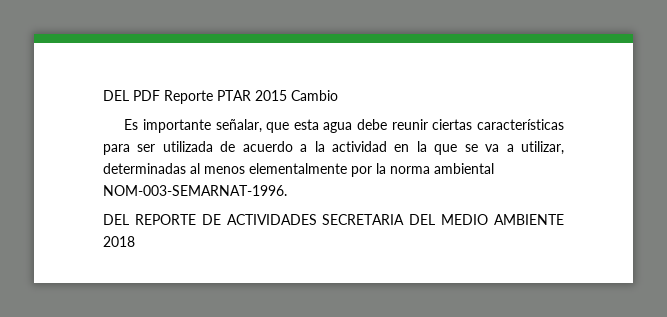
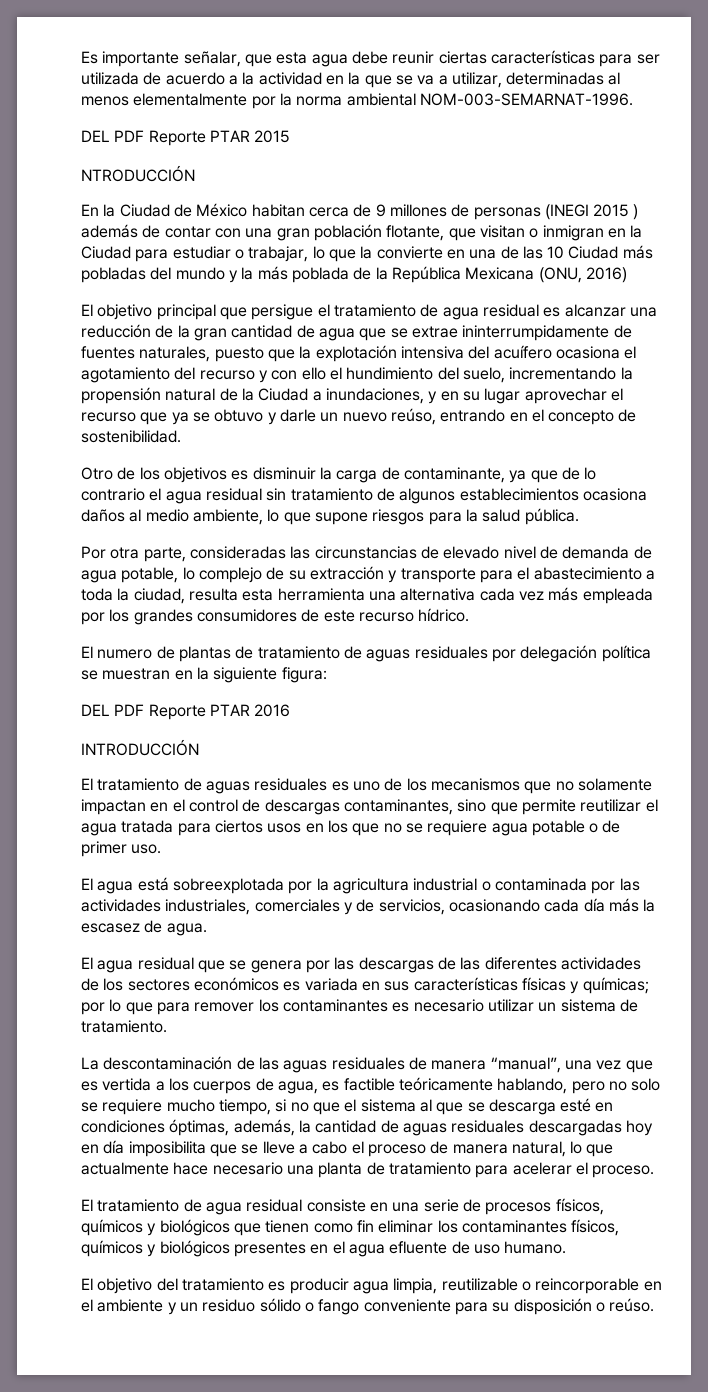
[103,90,338,104] DEL PDF Reporte PTAR 2015 Cambio // -> (81, 57) none
[134,214,564,225] [103,236,135,247] REPORTE DE ACTIVIDADES SECRETARIA DEL MEDIO AMBIENTE 2018 -> [114,130,291,146] [81,165,195,182] [81,203,639,220] [81,224,643,241] [81,245,653,262] [81,266,627,283] [81,304,657,320] [81,324,632,341] [81,345,637,362] [81,367,633,383] [81,387,623,404] [81,408,637,425] [81,430,181,443] [81,467,597,483] [81,488,647,504] [81,508,579,525] [81,546,652,562] [81,566,655,583] [81,587,653,604] [81,608,470,625] [81,645,651,662] [81,667,327,683] [81,704,291,720] [81,739,199,756] [81,778,652,794] [81,799,658,815] [81,820,621,836] [81,841,162,857] [81,877,640,894] [81,898,656,915] [81,920,207,936] [81,957,641,973] [81,977,649,994] [81,999,638,1015] [81,1020,167,1033] [81,1056,653,1073] [81,1077,661,1094] [81,1098,614,1115] [81,1119,653,1136] [81,1140,614,1157] [81,1162,655,1178] [81,1198,604,1215] [81,1219,620,1236] [81,1240,567,1257] [81,1278,662,1294] [81,1298,655,1315] PDF Reporte PTAR 2015 // NTRODUCCIÓN // En la Ciudad de México habitan cerca de 9 millones de personas (INEGI 2015 ) además de contar con una gran población flotante, que visitan o inmigran en la Ciudad para estudiar o trabajar, lo que la convierte en una de las 10 Ciudad más pobladas del mundo y la más poblada de la República Mexicana (ONU, 2016) // El objetivo principal que persigue el tratamiento de agua residual es alcanzar una reducción de la gran cantidad de agua que se extrae ininterrumpidamente de fuentes naturales, puesto que la explotación intensiva del acuífero ocasiona el agotamiento del recurso y con ello el hundimiento del suelo, incrementando la propensión natural de la Ciudad a inundaciones, y en su lugar aprovechar el recurso que ya se obtuvo y darle un nuevo reúso, entrando en el concepto de sostenibilidad. // Otro de los objetivos es disminuir la carga de contaminante, ya que de lo contrario el agua residual sin tratamiento de algunos establecimientos ocasiona daños al medio ambiente, lo que supone riesgos para la salud pública. // Por otra parte, consideradas las circunstancias de elevado nivel de demanda de agua potable, lo complejo de su extracción y transporte para el abastecimiento a toda la ciudad, resulta esta herramienta una alternativa cada vez más empleada por los grandes consumidores de este recurso hídrico. // El numero de plantas de tratamiento de aguas residuales por delegación política se muestran en la siguiente figura: // DEL PDF Reporte PTAR 2016 // INTRODUCCIÓN // El tratamiento de aguas residuales es uno de los mecanismos que no solamente impactan en el control de descargas contaminantes, sino que permite reutilizar el agua tratada para ciertos usos en los que no se requiere agua potable o de primer uso. // El agua está sobreexplotada por la agricultura industrial o contaminada por las actividades industriales, comerciales y de servicios, ocasionando cada día más la escasez de agua. // El agua residual que se genera por las descargas de las diferentes actividades de los sectores económicos es variada en sus características físicas y químicas; por lo que para remover los contaminantes es necesario utilizar un sistema de tratamiento. // La descontaminación de las aguas residuales de manera “manual”, una vez que es vertida a los cuerpos de agua, es factible teóricamente hablando, pero no solo se requiere mucho tiempo, si no que el sistema al que se descarga esté en condiciones óptimas, además, la cantidad de aguas residuales descargadas hoy en día imposibilita que se lleve a cabo el proceso de manera natural, lo que actualmente hace necesario una planta de tratamiento para acelerar el proceso. // El tratamiento de agua residual consiste en una serie de procesos físicos, químicos y biológicos que tienen como fin eliminar los contaminantes físicos, químicos y biológicos presentes en el agua efluente de uso humano. // El objetivo del tratamiento es producir agua limpia, reutilizable o reincorporable en el ambiente y un residuo sólido o fango conveniente para su disposición o reúso.

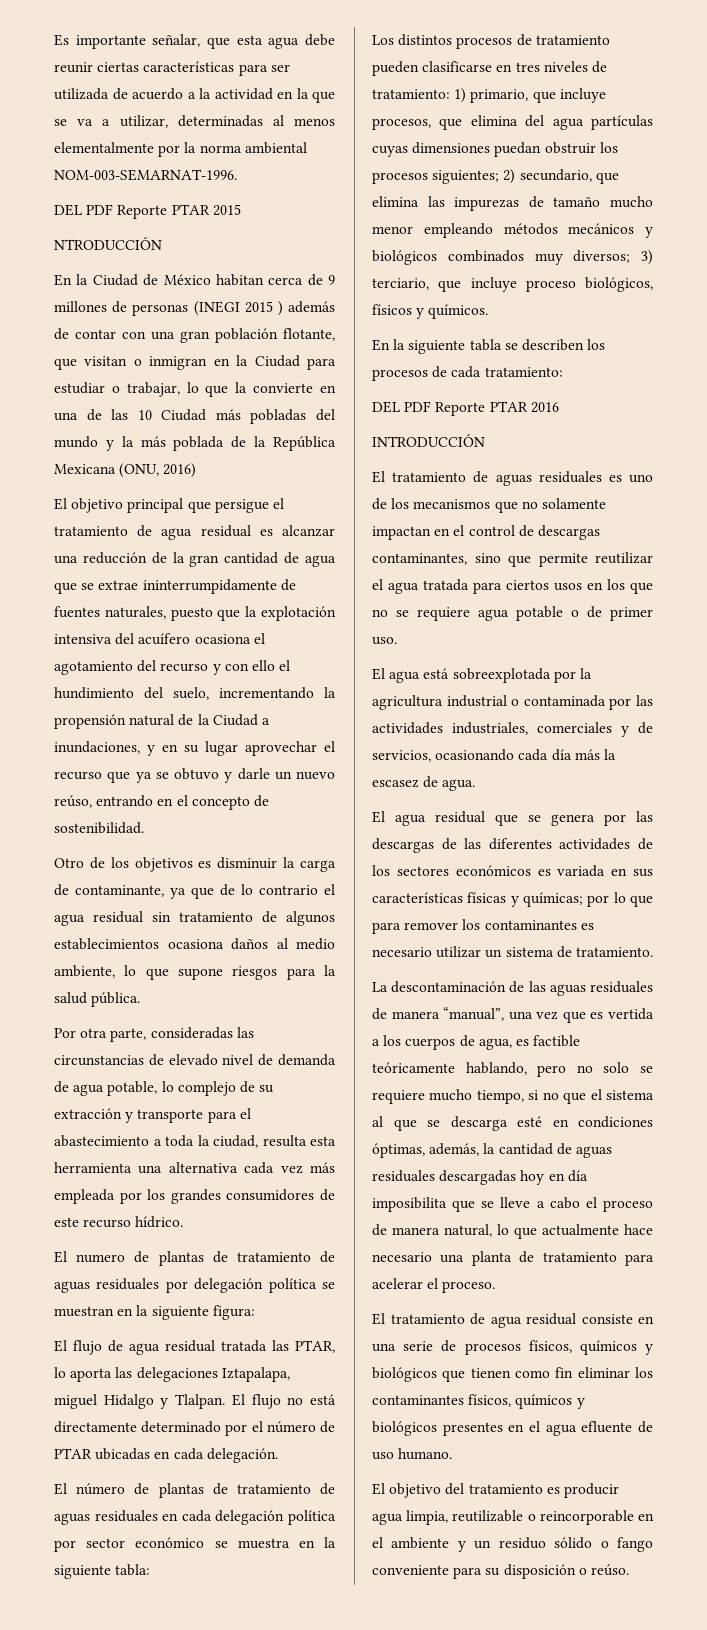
(327, 675) none -> [54,1340,335,1355] [54,1367,290,1382] [54,1394,336,1409] [54,1421,335,1436] [54,1448,278,1463] [54,1483,335,1498] [54,1510,336,1525] [54,1537,336,1552] [54,1564,151,1579] [372,34,610,49] [372,61,607,76] [372,88,606,103] [372,115,653,130] [372,142,618,157] [372,169,619,184] [372,196,653,211] [372,223,653,238] [372,250,653,265] [372,277,653,292] [372,304,489,319] [372,339,606,354] [372,366,563,381] // El flujo de agua residual tratada las PTAR, lo aporta las delegaciones Iztapalapa, miguel Hidalgo y Tlalpan. El flujo no está directamente determinado por el número de PTAR ubicadas en cada delegación. // El número de plantas de tratamiento de aguas residuales en cada delegación política por sector económico se muestra en la siguiente tabla: // Los distintos procesos de tratamiento pueden clasificarse en tres niveles de tratamiento: 1) primario, que incluye procesos, que elimina del agua partículas cuyas dimensiones puedan obstruir los procesos siguientes; 2) secundario, que elimina las impurezas de tamaño mucho menor empleando métodos mecánicos y biológicos combinados muy diversos; 3) terciario, que incluye proceso biológicos, físicos y químicos. // En la siguiente tabla se describen los procesos de cada tratamiento:

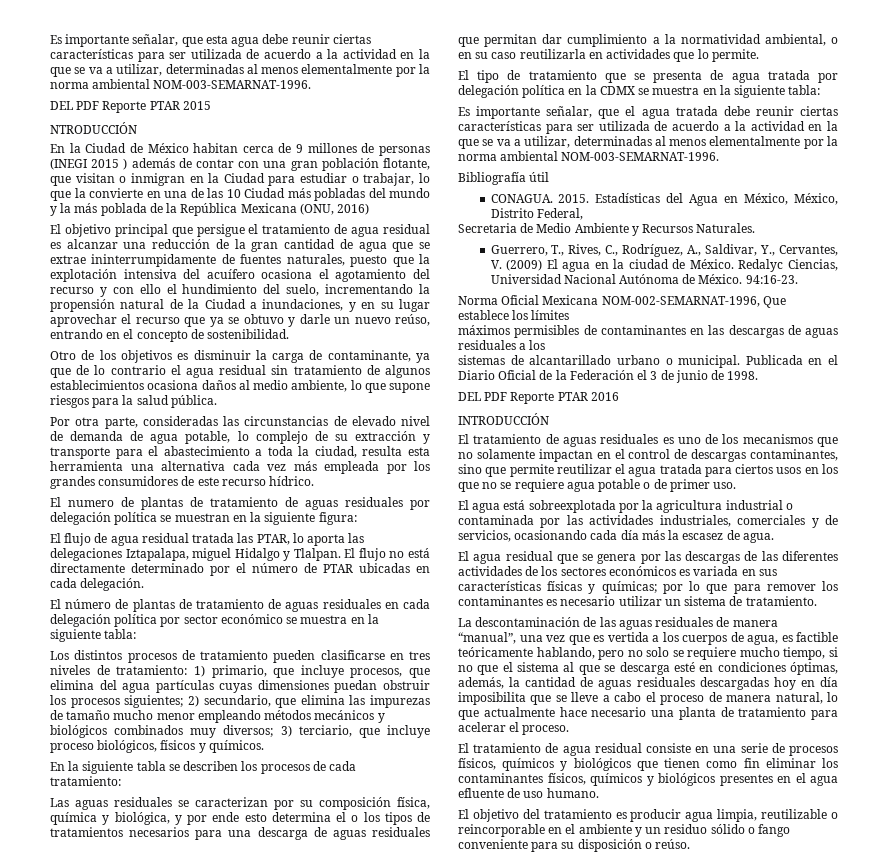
(563, 372) none -> [50,797,430,810] [50,812,430,825] [50,827,431,840] [458,34,838,47] [458,49,759,62] [458,70,838,83] [458,85,821,98] [458,106,838,119] [458,121,839,134] [458,136,838,149] [458,151,720,161] [458,172,550,185] [490,193,838,206] [490,208,583,220] [458,223,756,236] [490,244,838,257] [490,259,838,272] [490,274,798,284] [458,295,786,308] [458,310,570,320] [458,325,838,338] [458,340,546,350] [458,355,838,368] [458,370,759,383] // Las aguas residuales se caracterizan por su composición física, química y biológica, y por ende esto determina el o los tipos de tratamientos necesarios para una descarga de aguas residuales que permitan dar cumplimiento a la normatividad ambiental, o en su caso reutilizarla en actividades que lo permite. // El tipo de tratamiento que se presenta de agua tratada por delegación política en la CDMX se muestra en la siguiente tabla: // Es importante señalar, que el agua tratada debe reunir ciertas características para ser utilizada de acuerdo a la actividad en la que se va a utilizar, determinadas al menos elementalmente por la norma ambiental NOM-003-SEMARNAT-1996. // Bibliografía útil // CONAGUA. 2015. Estadísticas del Agua en México, México, Distrito Federal, // Secretaria de Medio Ambiente y Recursos Naturales. // Guerrero, T., Rives, C., Rodríguez, A., Saldivar, Y., Cervantes, V. (2009) El agua en la ciudad de México. Redalyc Ciencias, Universidad Nacional Autónoma de México. 94:16-23. // Norma Oficial Mexicana NOM-002-SEMARNAT-1996, Que establece los límites // máximos permisibles de contaminantes en las descargas de aguas residuales a los // sistemas de alcantarillado urbano o municipal. Publicada en el Diario Oficial de la Federación el 3 de junio de 1998.

